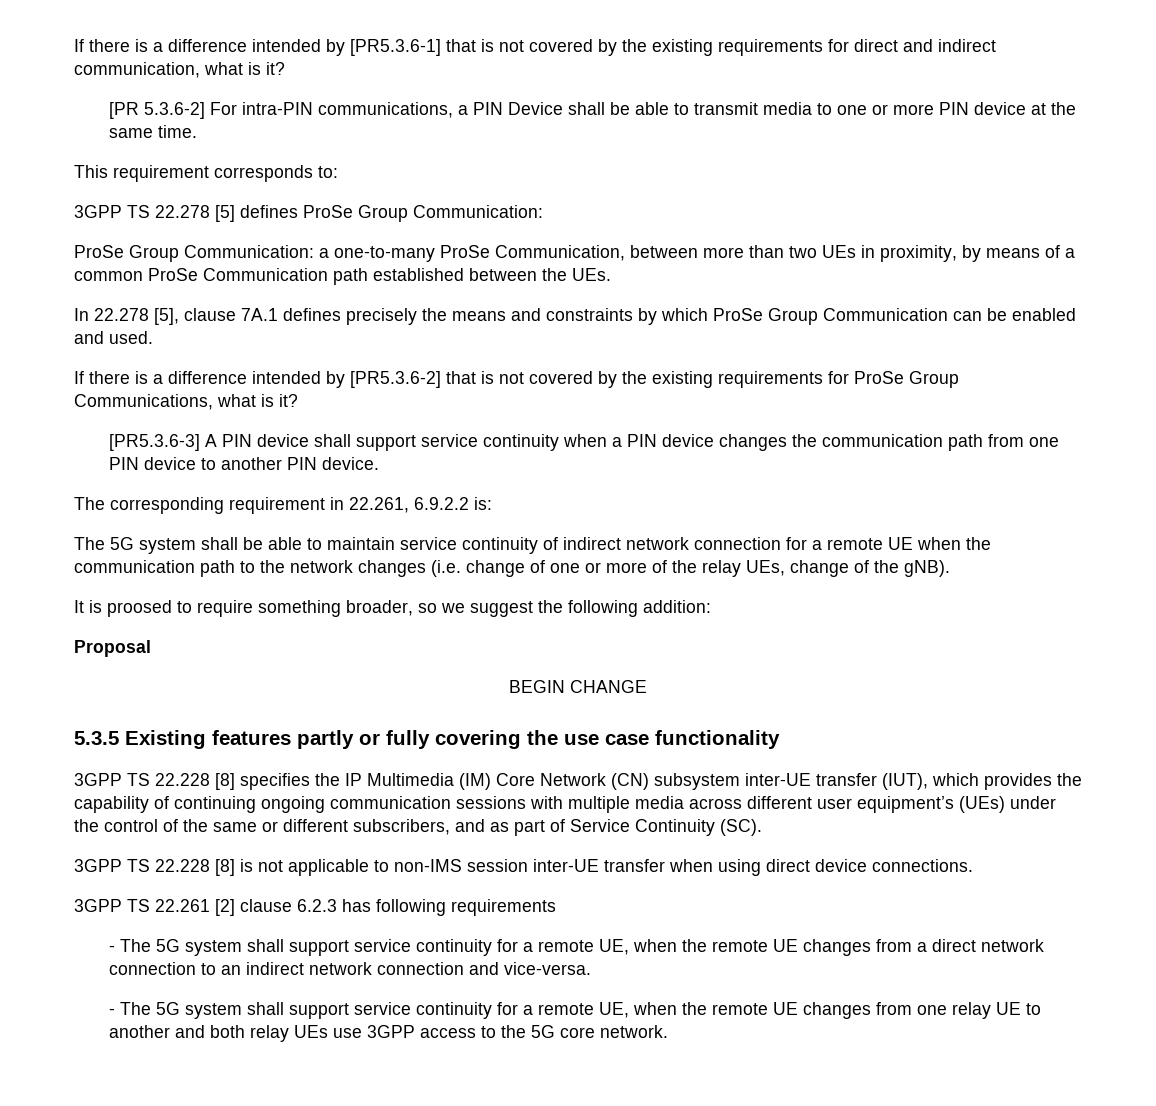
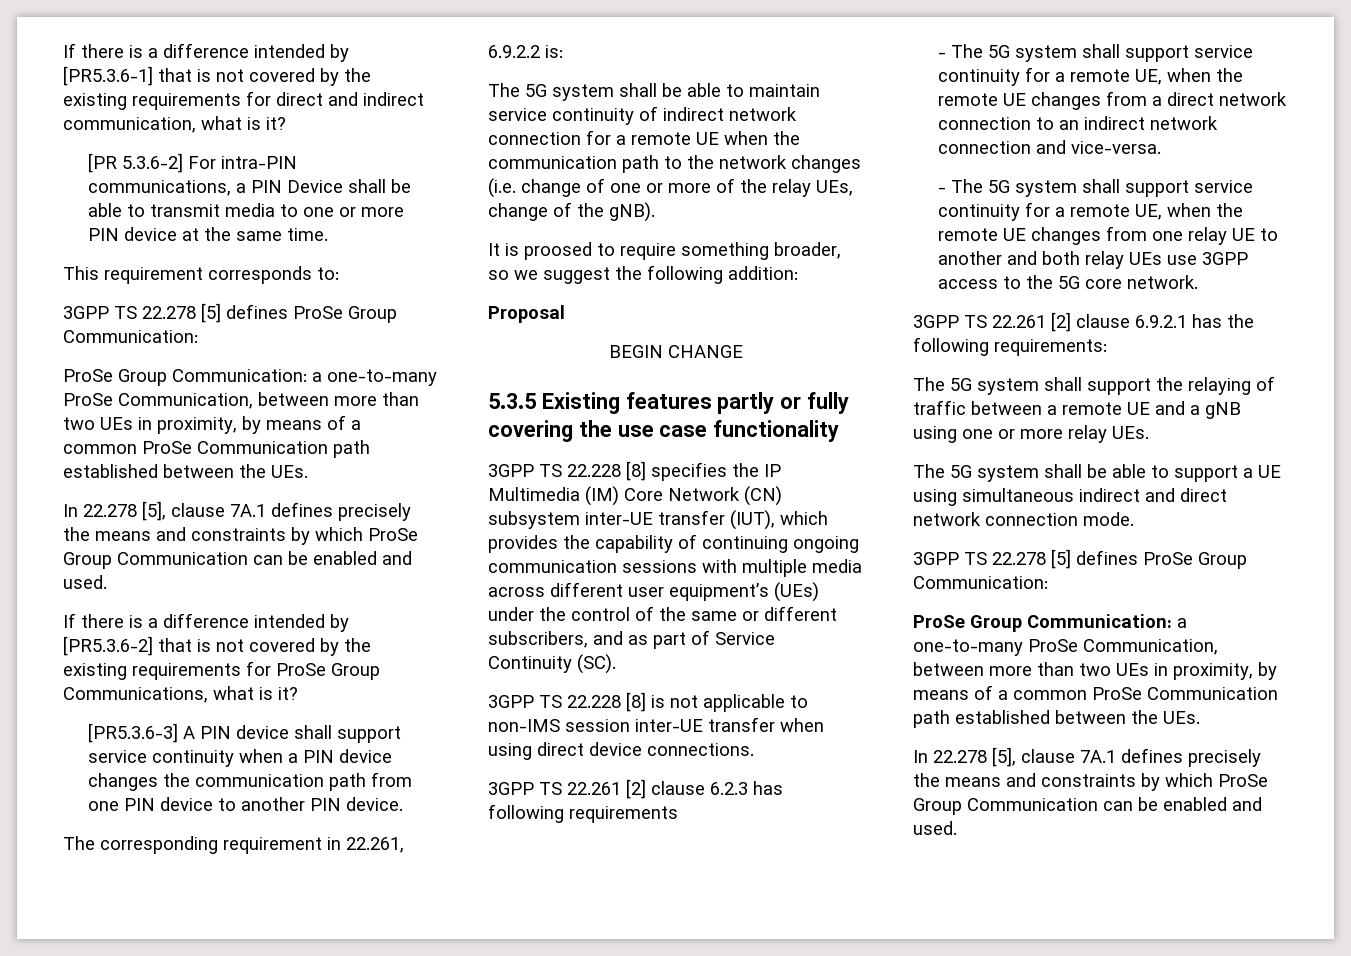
(668, 1031) none -> [913,312,1254,332] [913,337,1107,356] [913,376,1275,395] [913,400,1241,419] [913,425,1149,443] [913,464,1281,482] [913,488,1227,506] [913,512,1134,526] [913,549,1247,569] [913,576,1048,589] [913,614,1187,632] [913,639,1218,656] [913,662,1277,680] [913,685,1278,700] [913,710,1200,728] [913,747,1261,767] [913,773,1268,791] [913,797,1262,815] [913,821,957,835] // 3GPP TS 22.261 [2] clause 6.9.2.1 has the following requirements: // The 5G system shall support the relaying of traffic between a remote UE and a gNB using one or more relay UEs. // The 5G system shall be able to support a UE using simultaneous indirect and direct network connection mode. // 3GPP TS 22.278 [5] defines ProSe Group Communication: // ProSe Group Communication: a one-to-many ProSe Communication, between more than two UEs in proximity, by means of a common ProSe Communication path established between the UEs. // In 22.278 [5], clause 7A.1 defines precisely the means and constraints by which ProSe Group Communication can be enabled and used.

